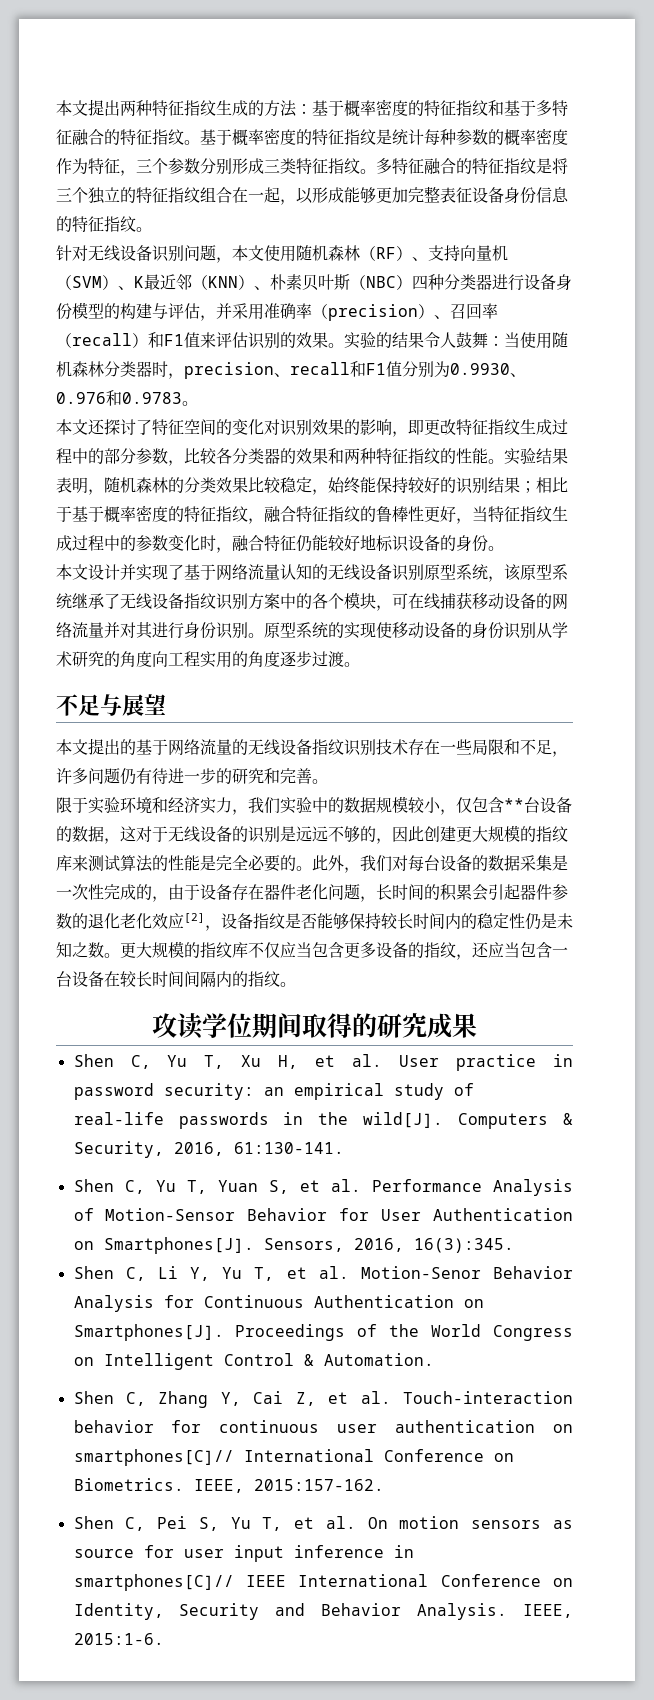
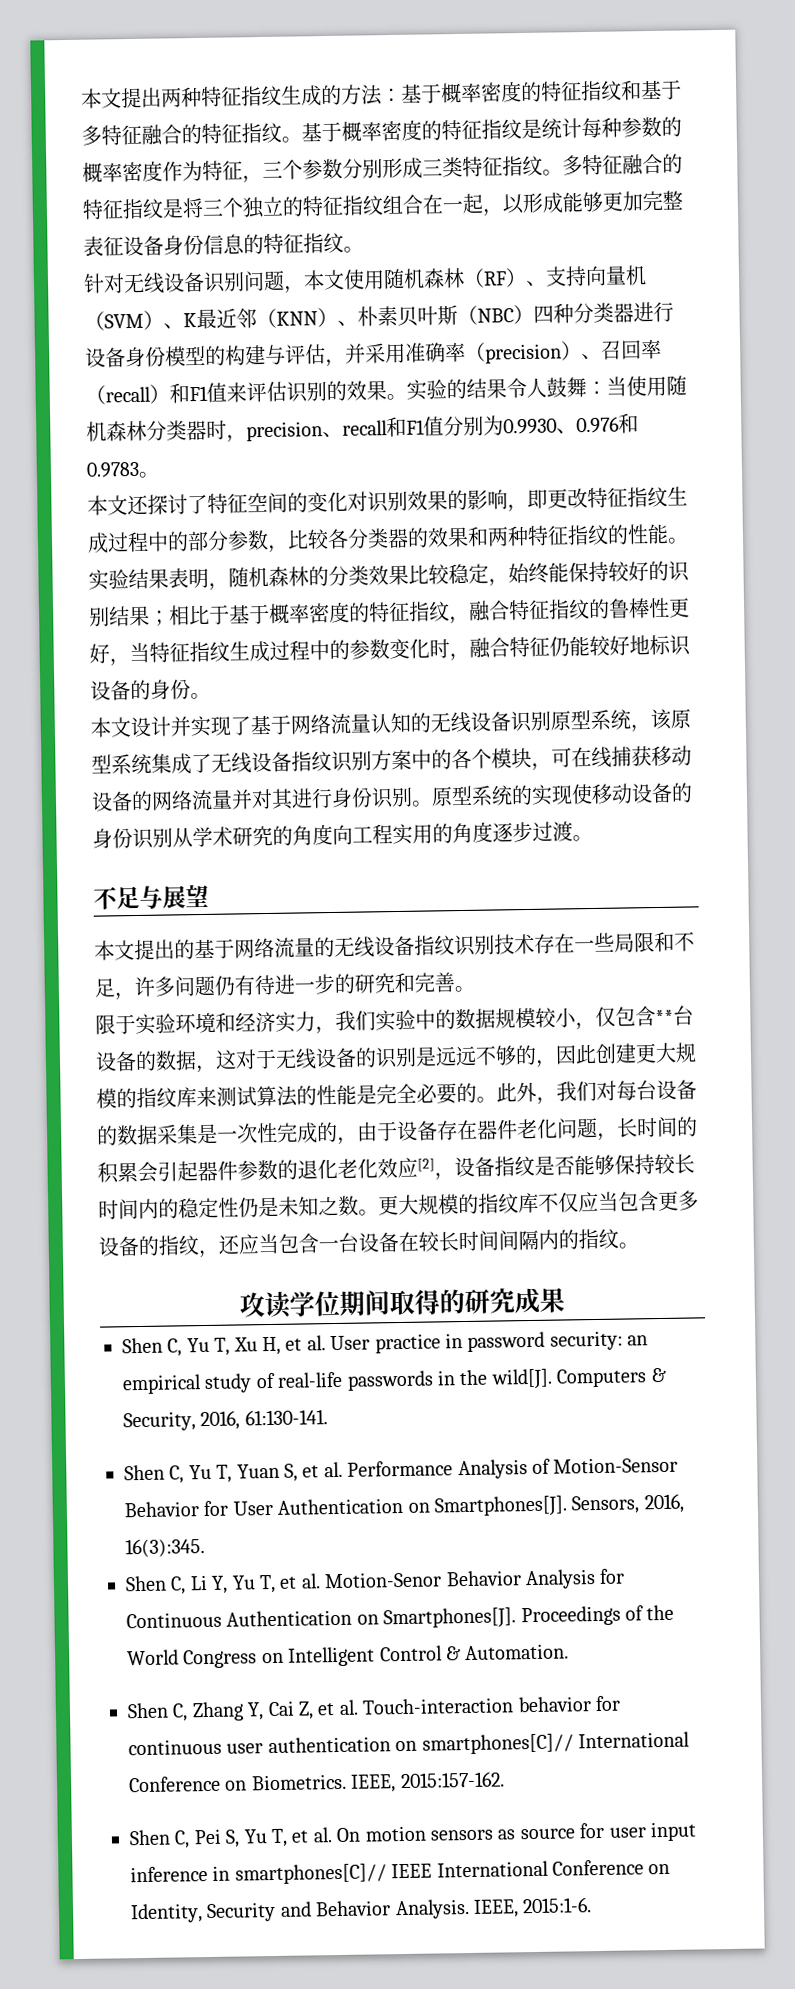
[72,593,104,609] 继承 -> [151,753,192,775] 集成

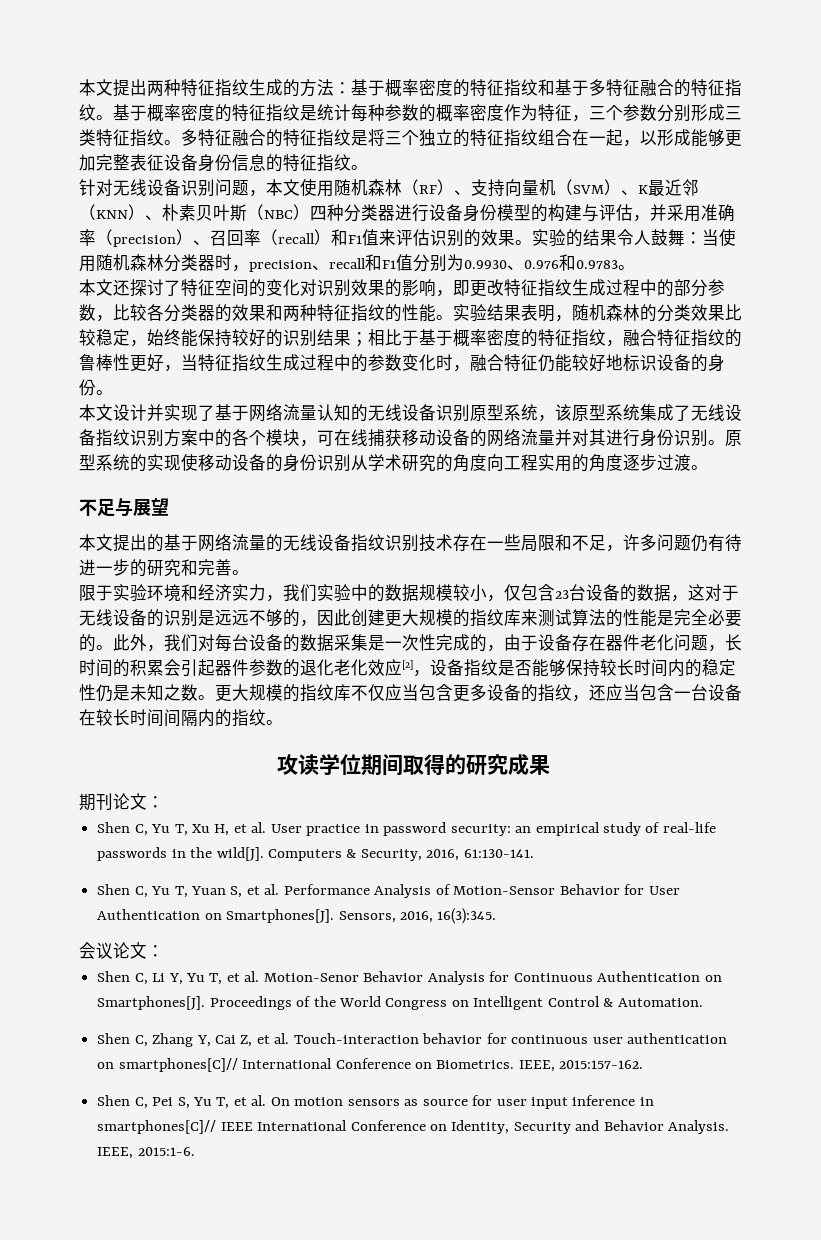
[655,1009,674,1025] ** -> [555,590,569,599] 23
(565, 1300) none -> [79,793,164,811] // 期刊论文：
(205, 1548) none -> [79,942,164,959] // 会议论文：

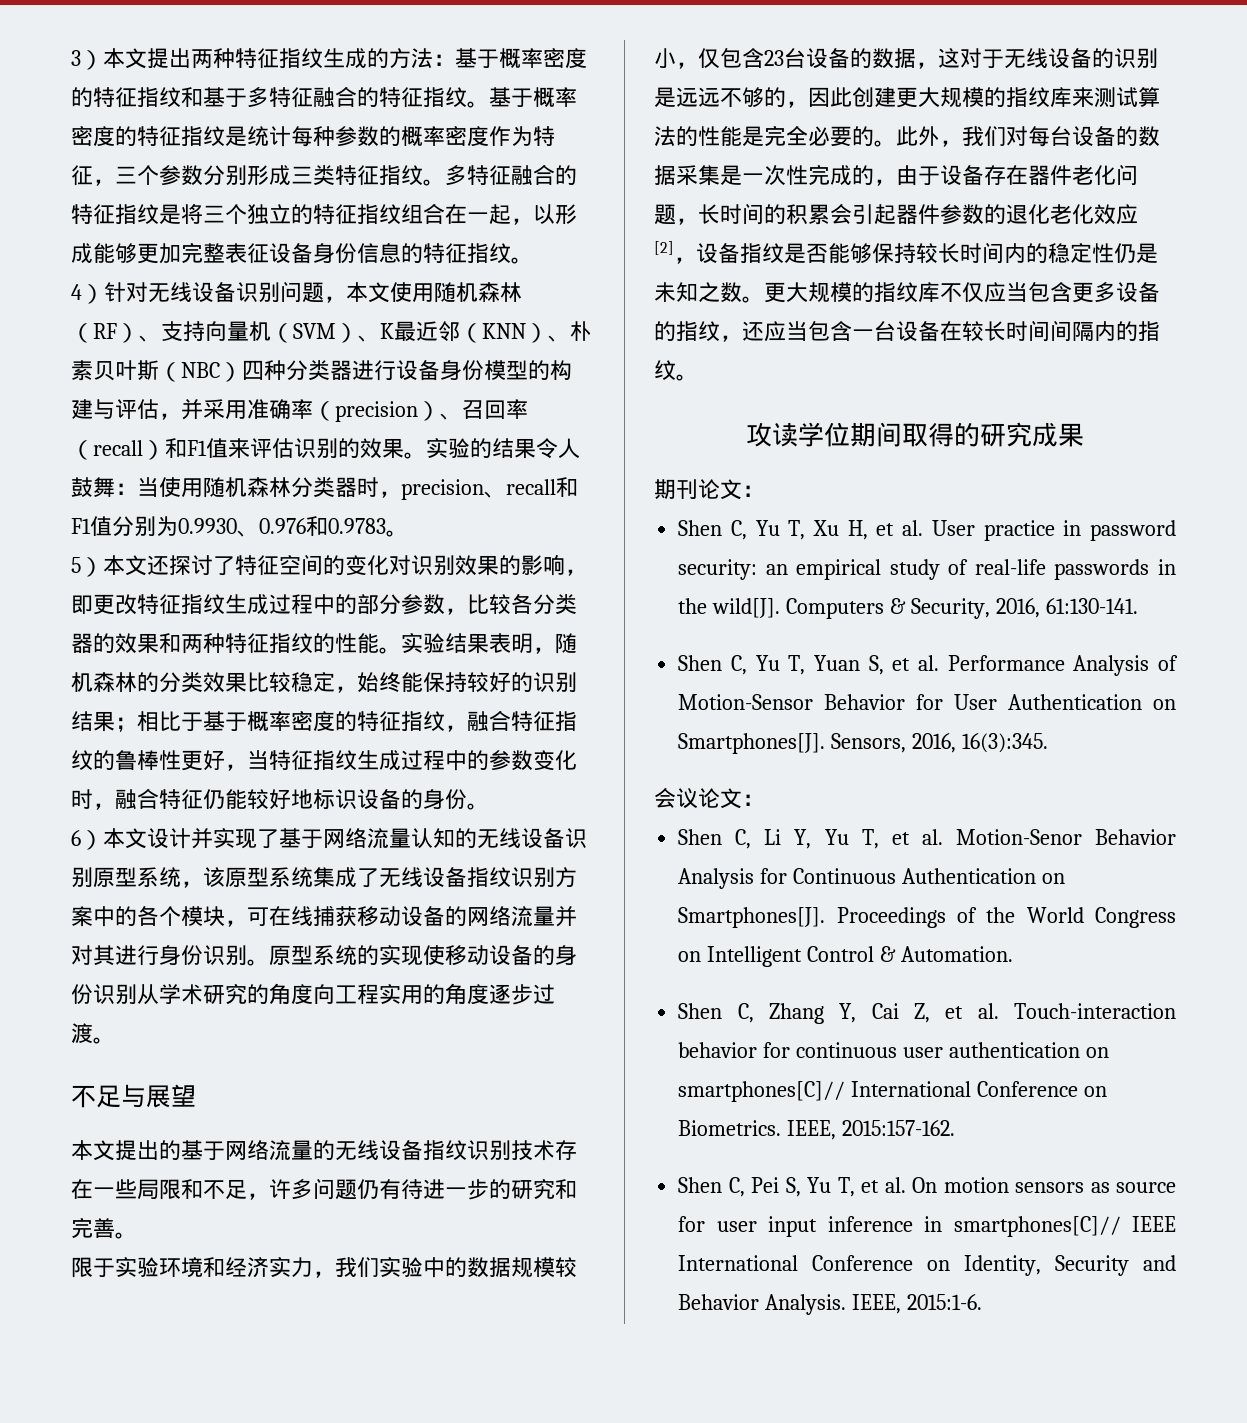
(79, 87) none -> [71,50,103,70] 3）
(368, 167) none -> [71,284,104,304] 4）
(635, 267) none -> [71,557,103,577] 5）
(113, 392) none -> [71,830,103,850] 6）

